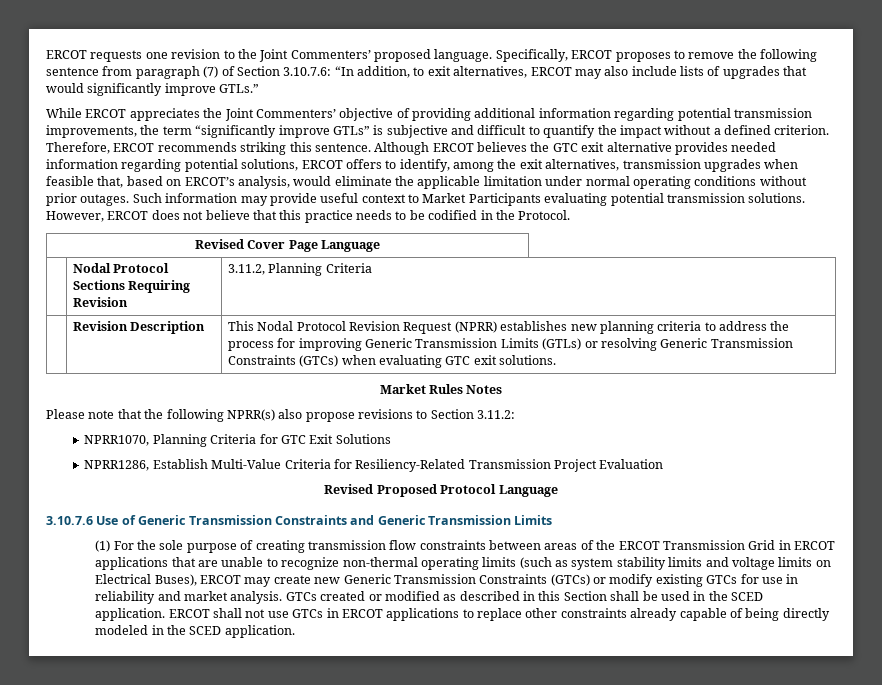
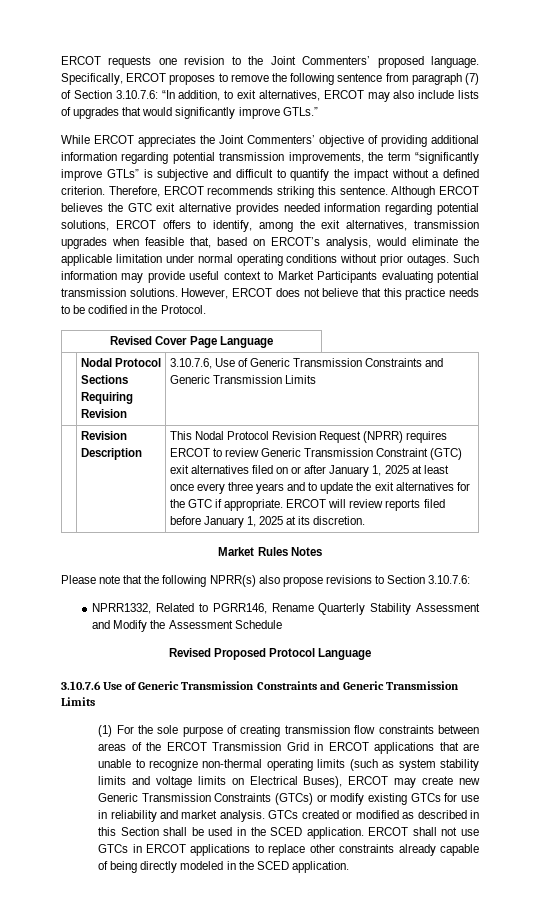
[227,263,372,276] 3.11.2, Planning Criteria -> [169,358,444,369] [169,375,316,384] 3.10.7.6, Use of Generic Transmission Constraints and Generic Transmission Limits
[500,321,790,334] [227,338,793,351] [227,355,557,368] establishes new planning criteria to address the process for improving Generic Transmission Limits (GTLs) or resolving Generic Transmission Constraints (GTCs) when evaluating GTC exit solutions. -> [406,431,448,443] [169,448,463,460] [169,465,449,477] [169,482,470,494] [169,499,445,511] [169,516,366,528] requires ERCOT to review Generic Transmission Constraint (GTC) exit alternatives filed on or after January 1, 2025 at least once every three years and to update the exit alternatives for the GTC if appropriate. ERCOT will review reports filed before January 1, 2025 at its discretion.
[477,410,516,419] [84,434,391,447] [84,459,664,472] 3.11.2: // NPRR1070, Planning Criteria for GTC Exit Solutions // NPRR1286, Establish Multi-Value Criteria for Resiliency-Related Transmission Project Evaluation -> [428,575,471,584] [92,603,481,615] [92,620,282,632] 3.10.7.6: // NPRR1332, Related to PGRR146, Rename Quarterly Stability Assessment and Modify the Assessment Schedule

